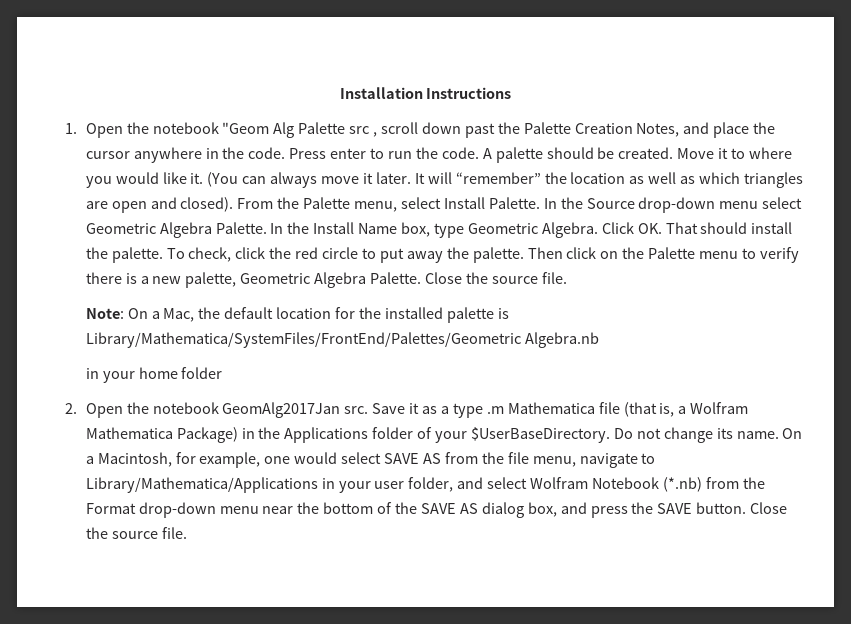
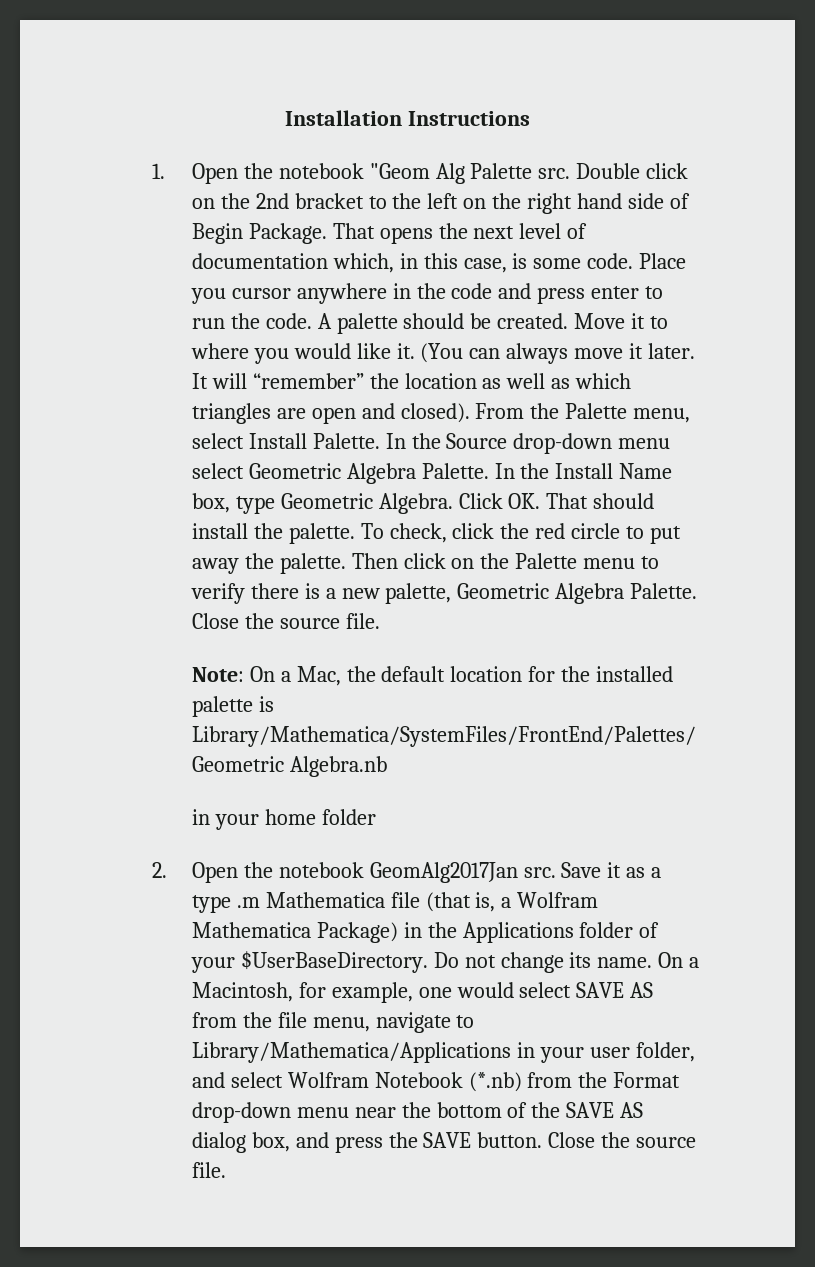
[349,122,776,138] src , scroll down past the Palette Creation Notes, and place the -> [538,163,689,179] [191,193,691,214] [191,223,588,244] [191,253,687,273] [190,288,226,304] src. Double click on the 2nd bracket to the left on the right hand side of Begin Package. That opens the next level of documentation which, in this case, is some code. Place you
[248,147,327,159] code. Press -> [451,283,586,304] code and press

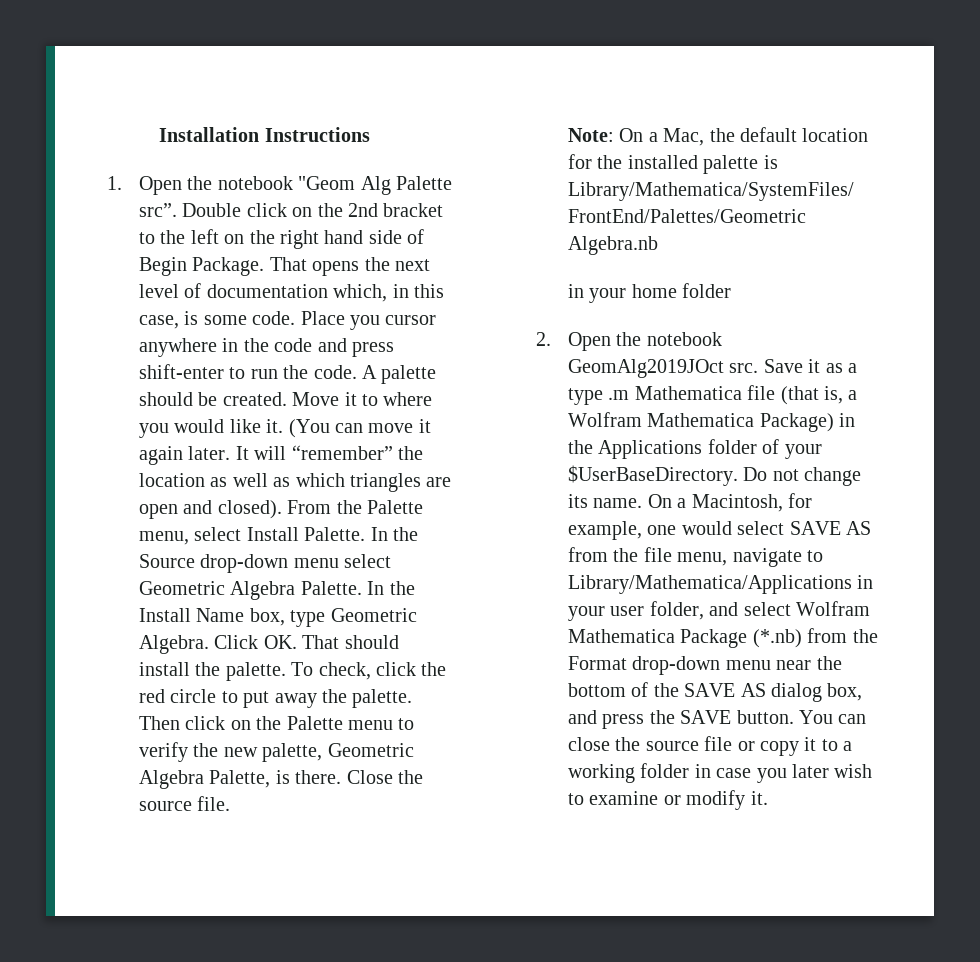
[538,168,571,179] src. -> [139,203,178,217] src”.
[591,286,640,299] enter -> [139,364,225,379] shift-enter
[506,343,569,364] always -> (364, 428) none
(644, 351) none -> [139,446,184,465] again
[250,583,336,599] there is a -> [193,743,219,757] the
[630,583,698,599] Palette. -> [209,770,342,788] Palette, is there.
[369,862,518,883] GeomAlg2017Jan -> [568,359,725,378] GeomAlg2019JOct
[374,1072,463,1088] Notebook -> [568,629,748,648] Mathematica Package
[548,1132,697,1148] [191,1162,226,1178] Close the source file. -> [799,710,867,724] [568,736,853,756] [568,763,873,783] [568,790,768,810] You can close the source file or copy it to a working folder in case you later wish to examine or modify it.

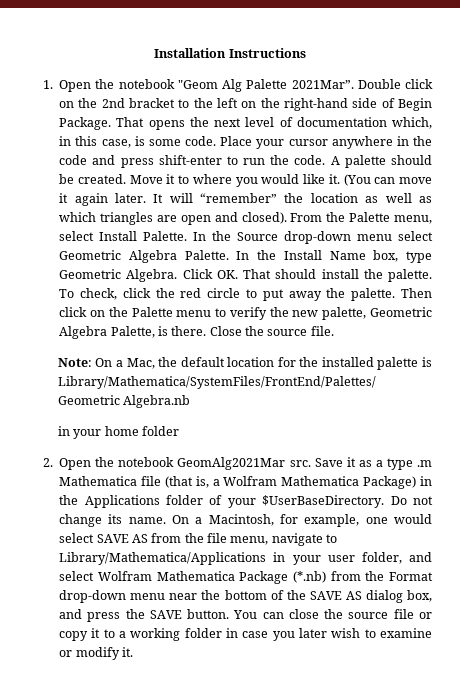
[139,203,178,217] src”. -> [291,80,354,89] 2021Mar”.
[280,230,364,249] right hand -> [284,98,349,111] right-hand
[350,315,381,330] you -> [256,139,285,149] your
[568,359,725,378] GeomAlg2019JOct -> [177,457,286,470] GeomAlg2021Mar

